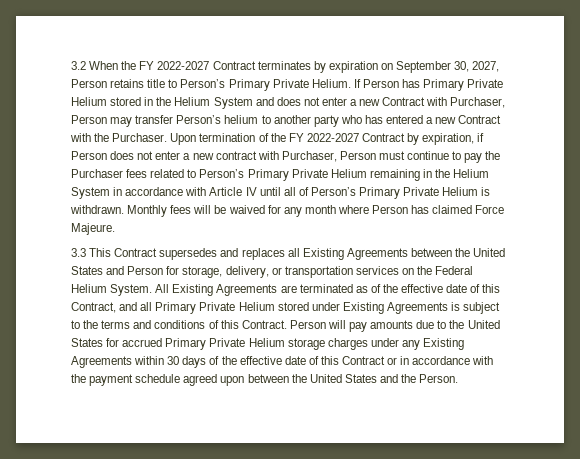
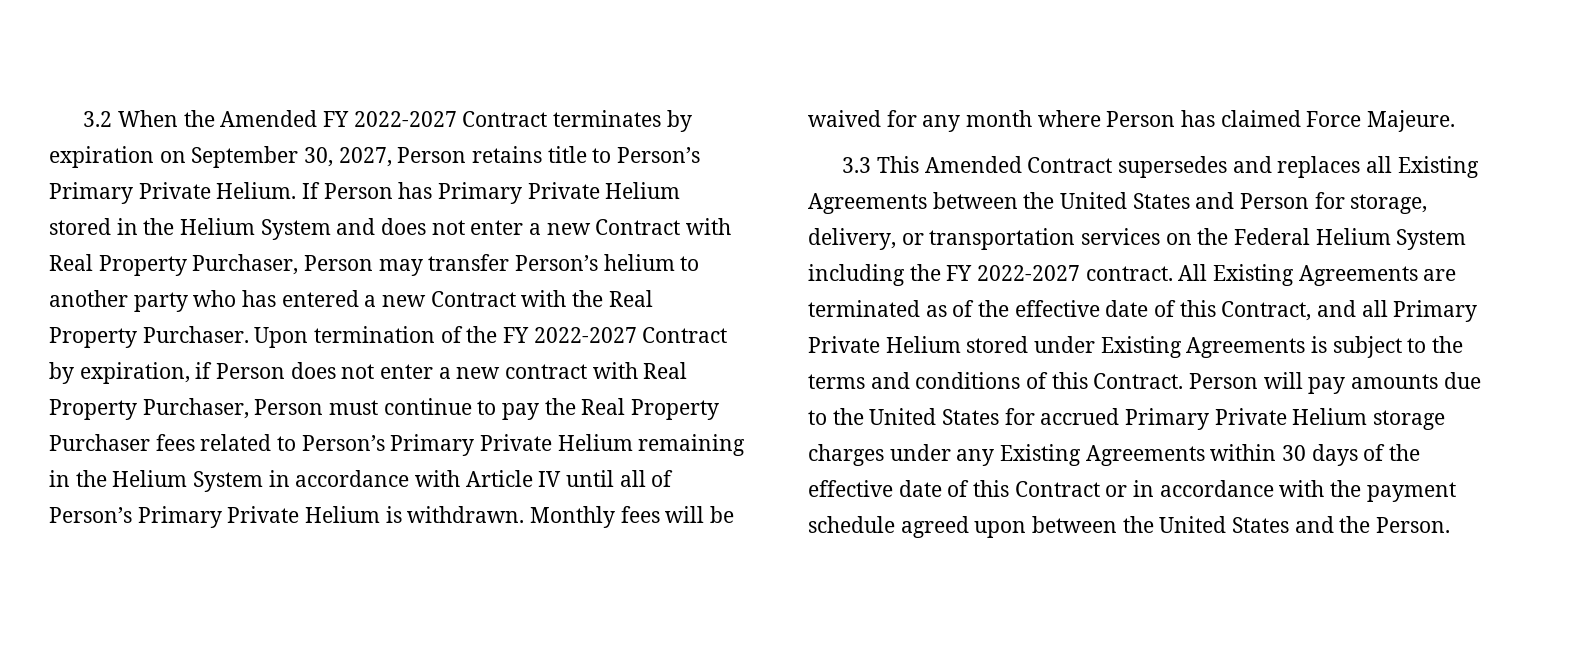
(137, 65) none -> [220,110,318,127] Amended
(448, 101) none -> [49,254,187,276] Real Property
(110, 137) none -> [608,290,653,307] [49,327,137,348] Real Property
(279, 155) none -> [643,362,688,379] [49,399,137,420] Real Property
(501, 155) none -> [581,398,720,420] Real Property
(112, 252) none -> [924,156,1022,173] Amended
[110,284,153,296] System. -> [1396,229,1467,250] [808,264,1173,286] System including the FY 2022-2027 contract.

